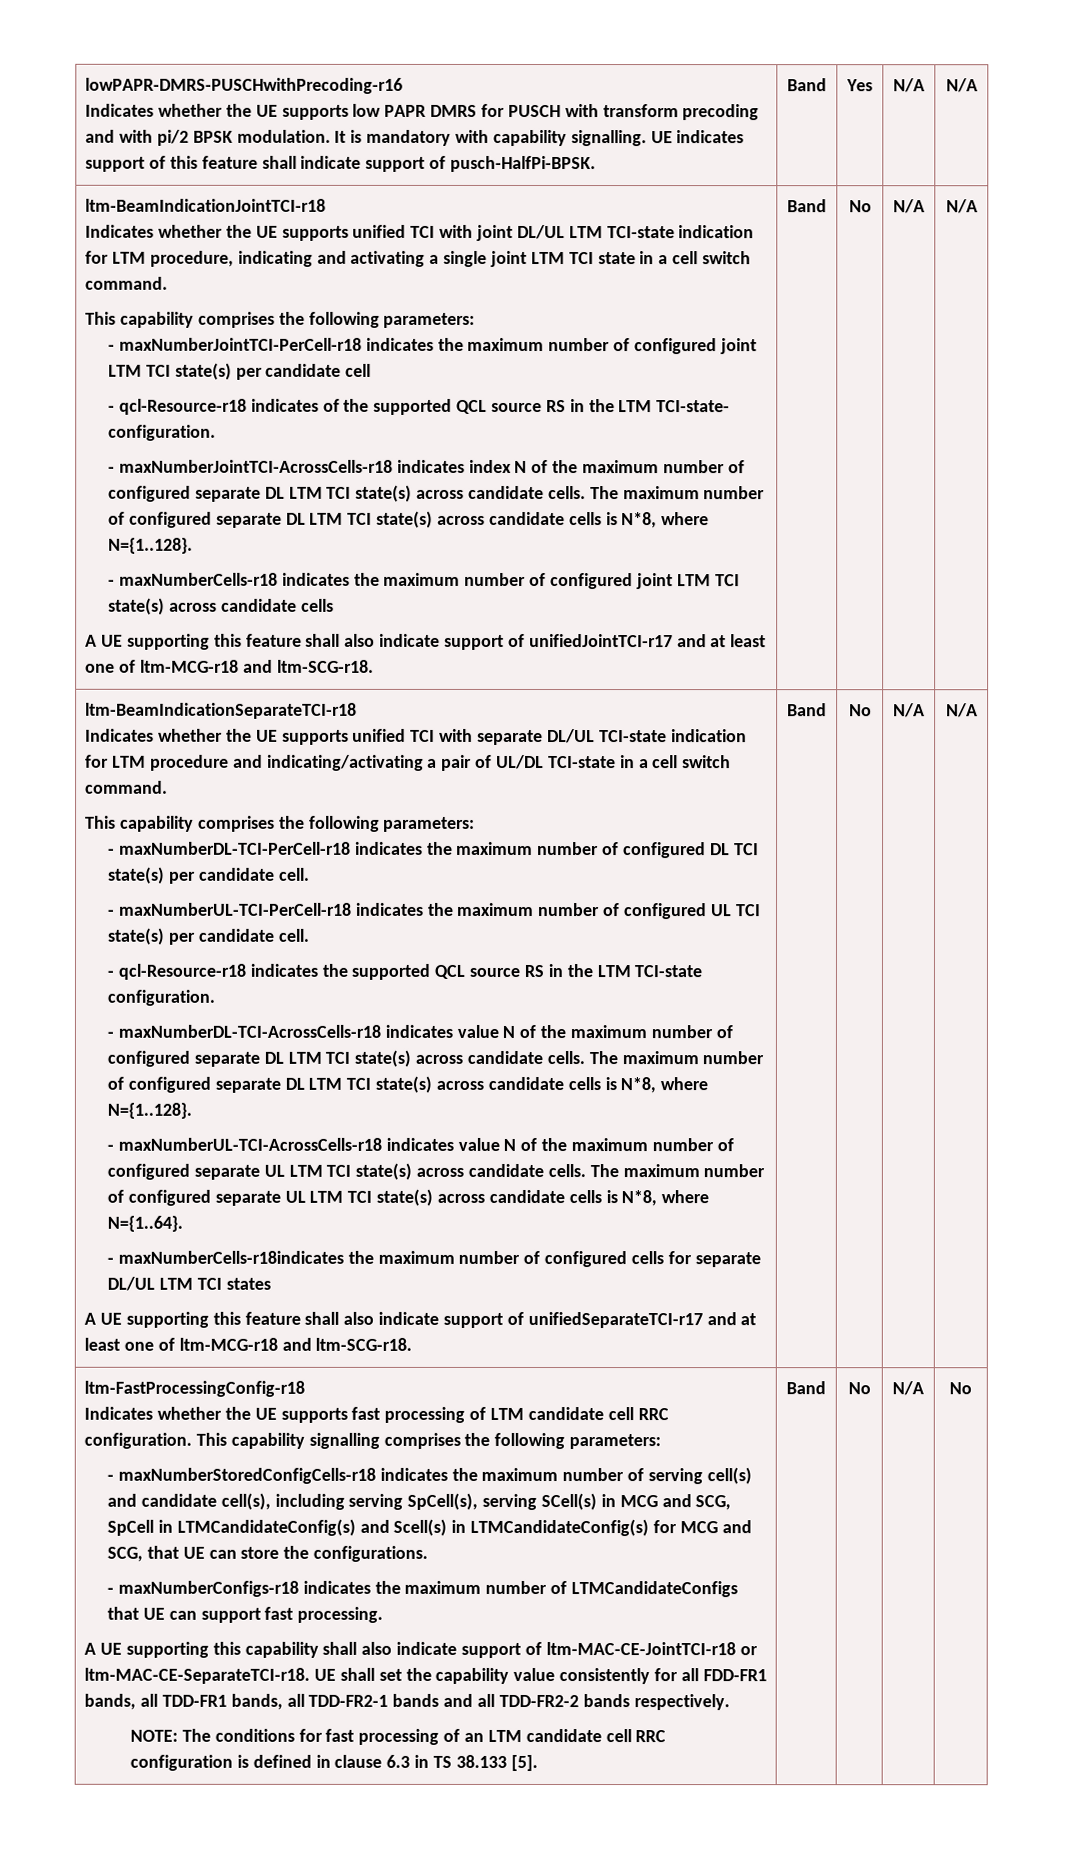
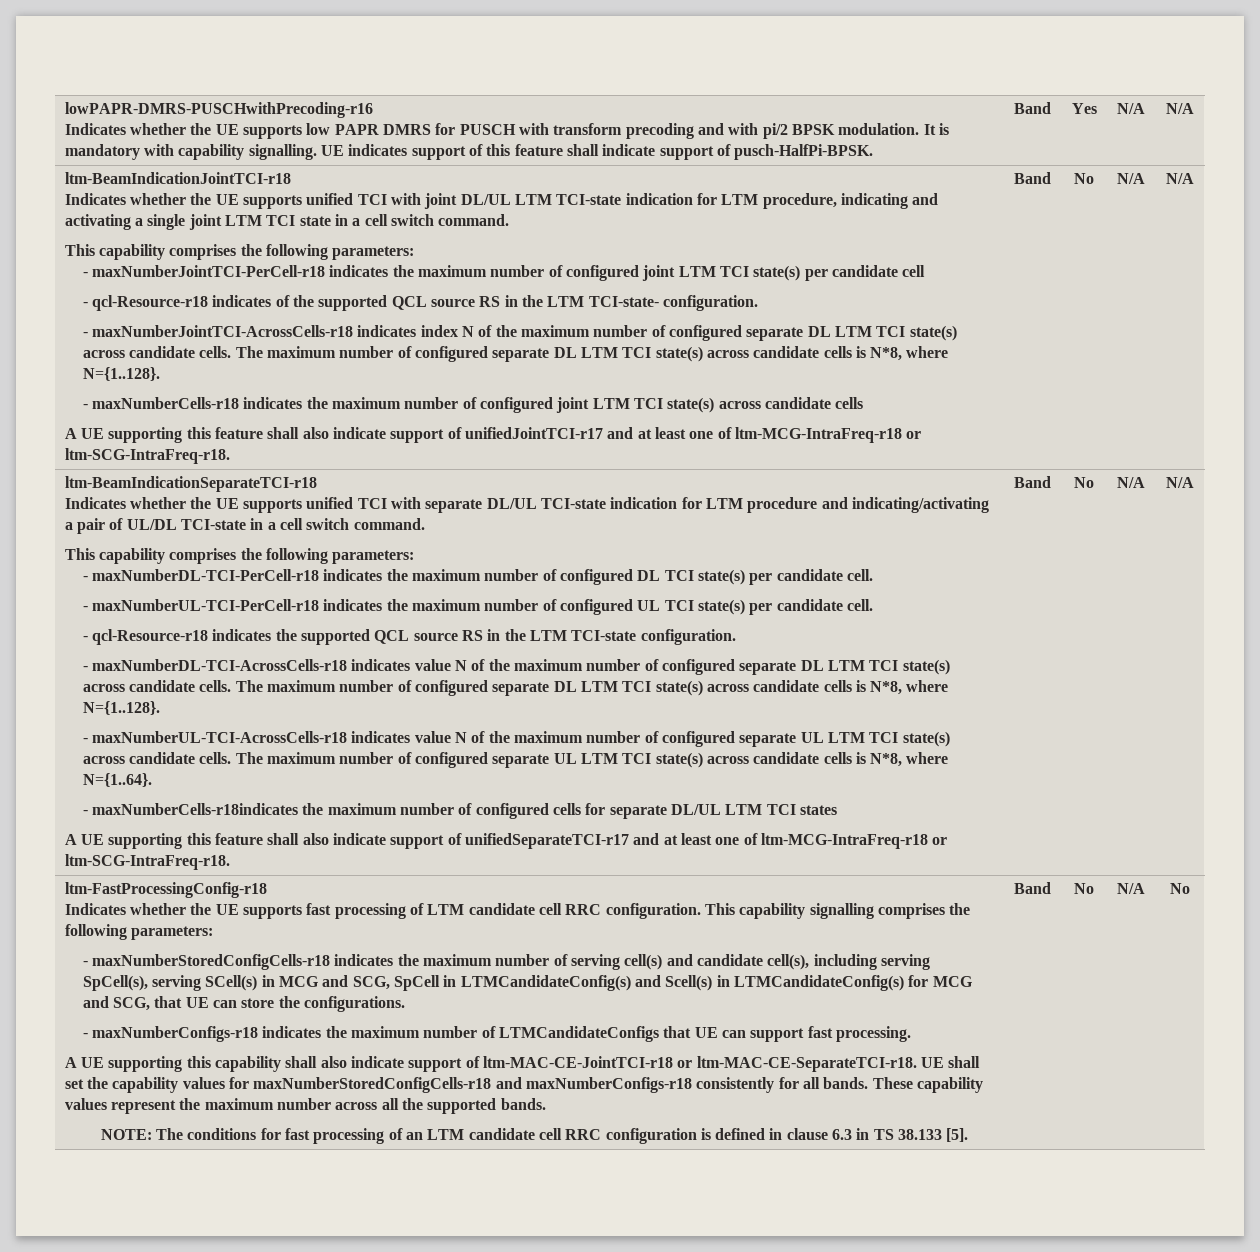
[139,659,374,673] ltm-MCG-r18 and ltm-SCG-r18. -> [734,427,922,443] [64,448,230,464] ltm-MCG-IntraFreq-r18 or ltm-SCG-IntraFreq-r18.
[178,1337,413,1351] ltm-MCG-r18 and ltm-SCG-r18. -> [760,833,948,849] [64,854,230,870] ltm-MCG-IntraFreq-r18 or ltm-SCG-IntraFreq-r18.
[513,1667,767,1685] [84,1693,730,1711] value consistently for all FDD-FR1 bands, all TDD-FR1 bands, all TDD-FR2-1 bands and all TDD-FR2-2 bands respectively. -> [182,1077,983,1093] [64,1098,546,1114] values for maxNumberStoredConfigCells-r18 and maxNumberConfigs-r18 consistently for all bands. These capability values represent the maximum number across all the supported bands.

